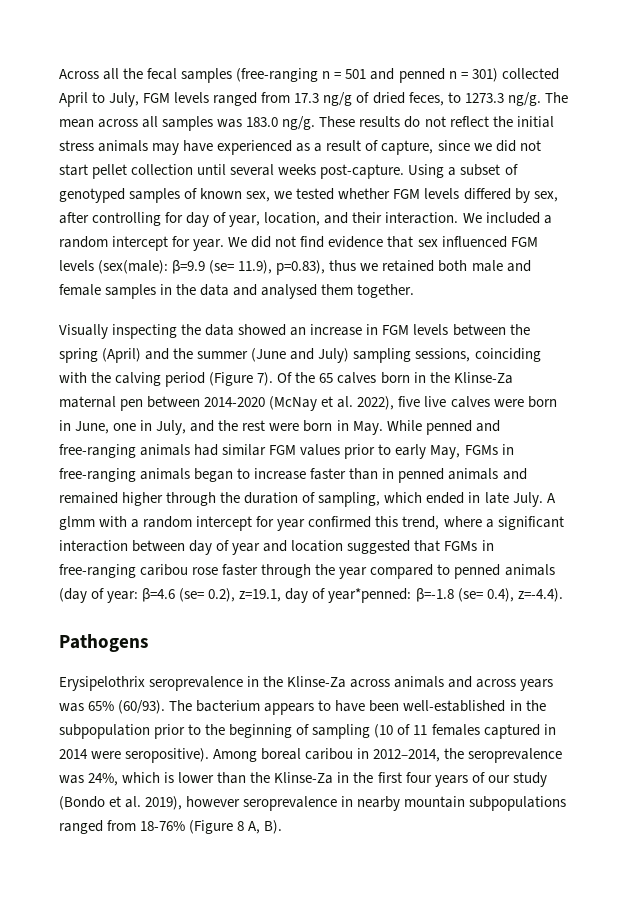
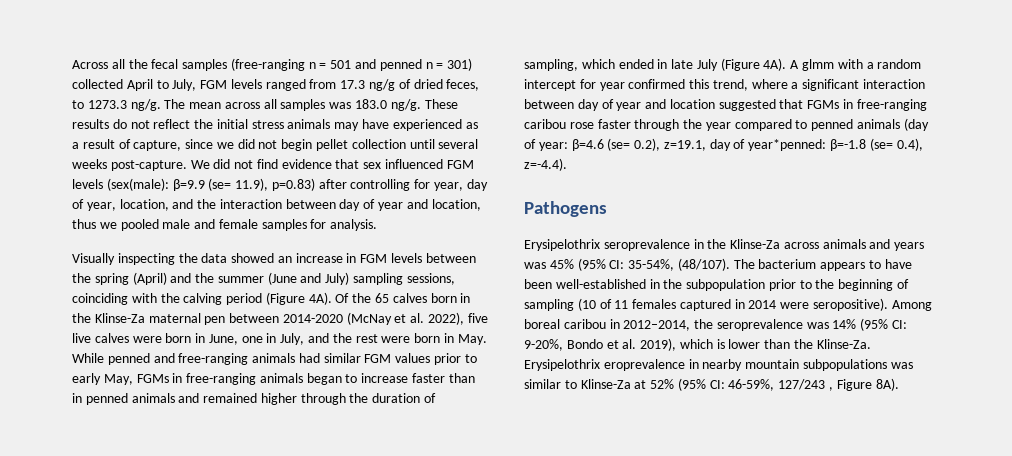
[59,164,88,176] start -> [281,139,313,151] begin
[408,164,518,178] [59,188,558,203] [59,212,552,227] [59,236,225,251] Using a subset of genotyped samples of known sex, we tested whether FGM levels differed by sex, after controlling for day of year, location, and their interaction. We included a random intercept for year. -> (187, 165) none
[276,260,531,275] [59,284,415,299] p=0.83), thus we retained both male and female samples in the data and analysed them together. -> [271,178,488,191] [72,199,481,211] [72,219,378,231] p=0.83) after controlling for year, day of year, location, and the interaction between day of year and location, thus we pooled male and female samples for analysis.
[257,372,274,386] 7). -> [308,292,332,305] 4A).
[512,492,543,507] July. -> [696,58,787,71] July (Figure 4A).
[476,679,517,688] across -> (891, 244) none
[88,700,166,714] 65% (60/93). -> [549,258,730,271] 45% (95% CI: 35-54%, (48/107).
[88,773,119,786] 24%, -> [832,318,908,331] [524,338,677,351] 14% (95% CI: 9-20%, Bondo et al. 2019),
[274,772,547,787] [59,796,567,811] [59,820,283,834] Klinse-Za in the first four years of our study (Bondo et al. 2019), however seroprevalence in nearby mountain subpopulations ranged from 18-76% (Figure 8 A, B). -> [816,339,871,349] [524,359,913,371] [524,378,899,391] Klinse-Za. Erysipelothrix eroprevalence in nearby mountain subpopulations was similar to Klinse-Za at 52% (95% CI: 46-59%, 127/243 , Figure 8A).

